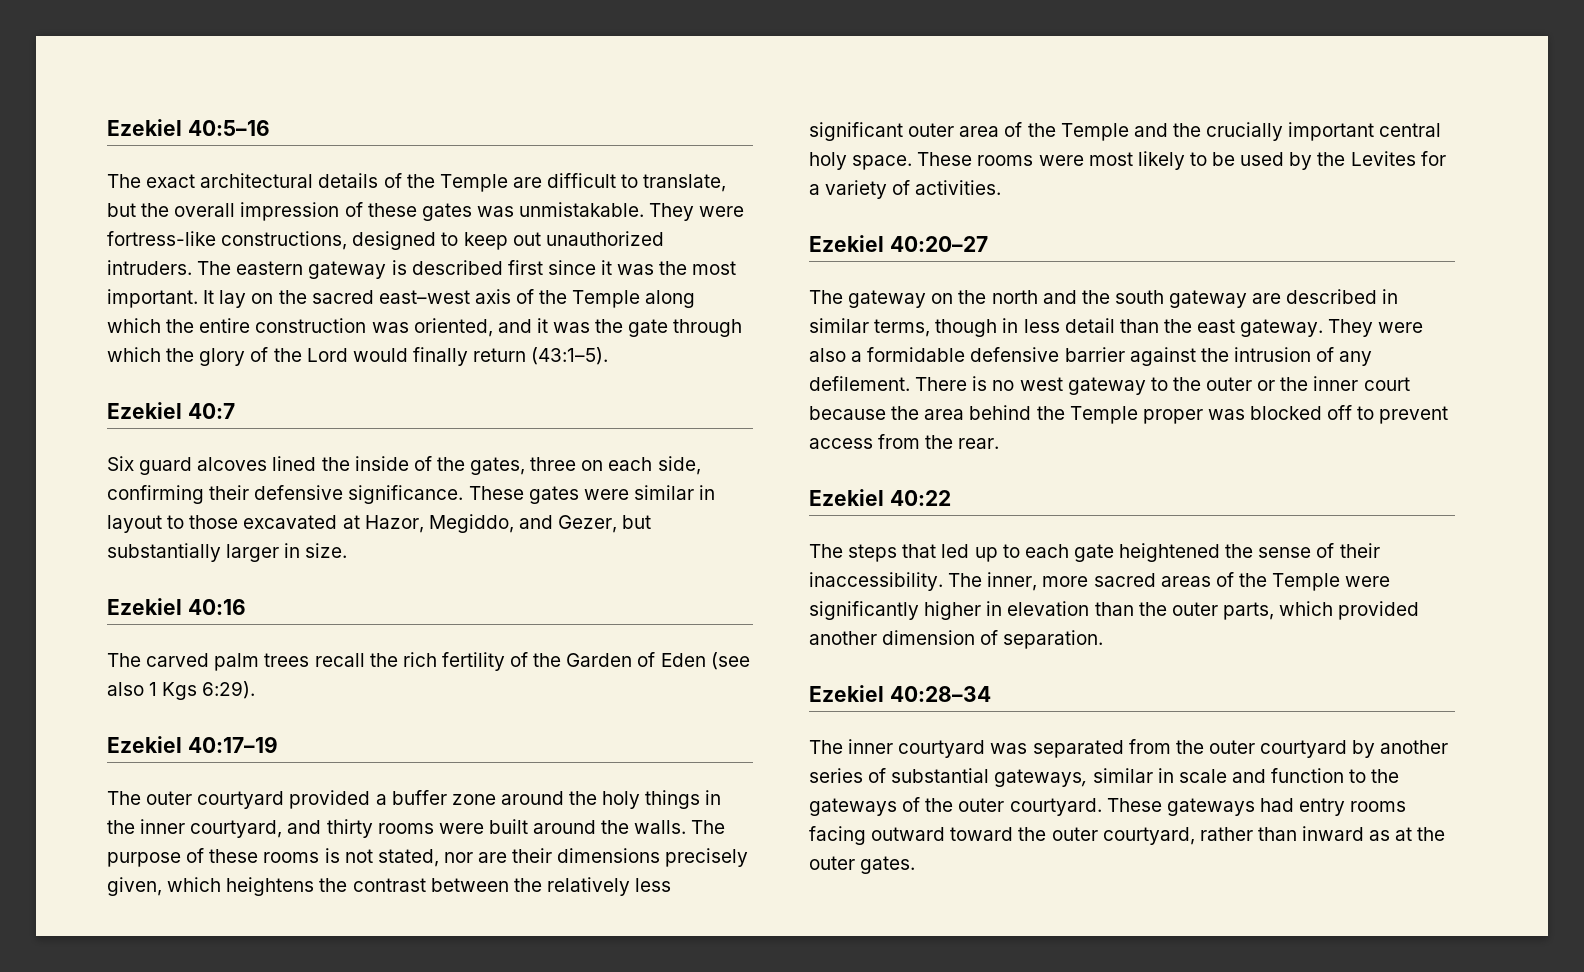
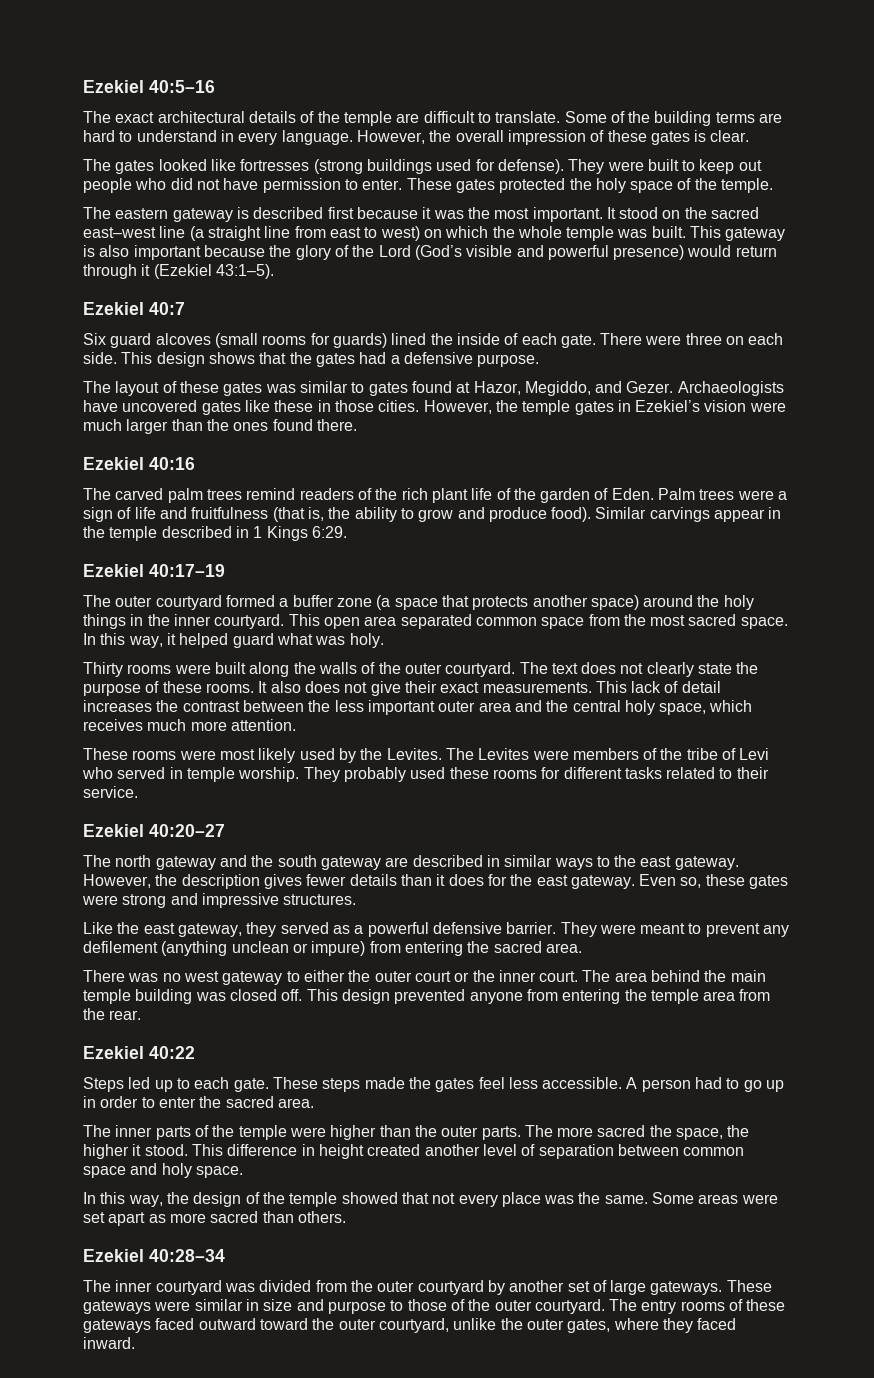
[439,174,508,192] Temple -> [343,111,392,126] temple
[643,174,727,192] [107,203,136,217] translate, but -> [495,111,783,126] [83,130,425,145] translate. Some of the building terms are hard to understand in every language. However,
[476,202,745,221] [107,231,664,250] [107,260,192,275] was unmistakable. They were fortress-like constructions, designed to keep out unauthorized intruders. -> [694,130,750,142] [83,159,762,174] [83,178,774,193] is clear. // The gates looked like fortresses (strong buildings used for defense). They were built to keep out people who did not have permission to enter. These gates protected the holy space of the temple. //
[547,260,596,275] since -> [356,207,418,219] because
[219,290,247,308] lay -> [619,207,659,219] stood
[474,289,696,308] [107,318,743,337] [107,347,161,362] axis of the Temple along which the entire construction was oriented, and it was the gate through which -> [159,226,786,241] [83,245,265,260] line (a straight line from east to west) on which the whole temple was built. This gateway is also important because
[352,347,609,366] would finally return (43:1–5). -> [414,245,777,260] [83,264,274,279] (God’s visible and powerful presence) would return through it (Ezekiel 43:1–5).
[272,456,701,475] [107,485,716,504] [107,514,652,533] [107,543,348,562] lined the inside of the gates, three on each side, confirming their defensive significance. These gates were similar in layout to those excavated at Hazor, Megiddo, and Gezer, but substantially larger in size. -> [214,333,784,348] [83,352,540,367] [83,381,784,396] [83,400,786,415] [83,419,357,434] (small rooms for guards) lined the inside of each gate. There were three on each side. This design shows that the gates had a defensive purpose. // The layout of these gates was similar to gates found at Hazor, Megiddo, and Gezer. Archaeologists have uncovered gates like these in those cities. However, the temple gates in Ezekiel’s vision were much larger than the ones found there.
[314,652,750,671] [107,681,256,700] recall the rich fertility of the Garden of Eden (see also 1 Kgs 6:29). -> [246,488,788,503] [83,507,782,522] [83,526,347,541] remind readers of the rich plant life of the garden of Eden. Palm trees were a sign of life and fruitfulness (that is, the ability to grow and produce food). Similar carvings appear in the temple described in 1 Kings 6:29.
[289,790,371,809] provided -> [225,595,275,607] formed
(496, 799) none -> [376,595,639,610] (a space that protects another space)
[190,819,726,838] [107,848,749,867] [107,877,672,896] [809,122,1442,141] [809,152,913,170] courtyard, and thirty rooms were built around the walls. The purpose of these rooms is not stated, nor are their dimensions precisely given, which heightens the contrast between the relatively less significant outer area of the Temple and the crucially important central holy space. -> [214,614,788,629] [83,633,384,648] [83,662,759,677] [83,681,721,696] [83,700,753,715] [83,719,296,731] courtyard. This open area separated common space from the most sacred space. In this way, it helped guard what was holy. // Thirty rooms were built along the walls of the outer courtyard. The text does not clearly state the purpose of these rooms. It also does not give their exact measurements. This lack of detail increases the contrast between the less important outer area and the central holy space, which receives much more attention. //
[1189,152,1236,166] to be -> (296, 755) none
[1350,151,1446,166] [809,180,1002,199] Levites for a variety of activities. -> [386,748,770,760] [82,767,769,782] [83,786,138,798] Levites. The Levites were members of the tribe of Levi who served in temple worship. They probably used these rooms for different tasks related to their service.
[848,290,1038,308] gateway on the north -> [115,855,216,870] north gateway
[874,318,1424,337] [809,347,1373,366] [809,376,988,391] terms, though in less detail than the east gateway. They were also a formidable defensive barrier against the intrusion of any defilement. There is -> [554,855,739,870] [83,874,789,889] [82,893,357,908] [83,922,790,937] [83,941,582,956] [83,970,159,982] ways to the east gateway. However, the description gives fewer details than it does for the east gateway. Even so, these gates were strong and impressive structures. // Like the east gateway, they served as a powerful defensive barrier. They were meant to prevent any defilement (anything unclean or impure) from entering the sacred area. // There was
[1172,377,1253,391] the outer -> [303,970,451,982] either the outer court
[1363,377,1410,391] [809,405,1449,424] [809,438,873,449] court because the area behind the Temple proper was blocked off to prevent access -> [539,970,766,982] [83,989,736,1004] court. The area behind the main temple building was closed off. This design prevented anyone from entering the temple area
[809,544,937,562] The steps that -> [83,1077,124,1092] Steps
[1073,543,1380,562] [809,572,1391,591] [809,601,1420,620] [809,630,1104,649] gate heightened the sense of their inaccessibility. The inner, more sacred areas of the Temple were significantly higher in elevation than the outer parts, which provided another dimension of separation. -> [233,1077,785,1092] [83,1096,314,1108] [83,1125,750,1140] [83,1144,745,1159] [83,1163,243,1178] [83,1192,778,1207] [83,1211,346,1226] gate. These steps made the gates feel less accessible. A person had to go up in order to enter the sacred area. // The inner parts of the temple were higher than the outer parts. The more sacred the space, the higher it stood. This difference in height created another level of separation between common space and holy space. // In this way, the design of the temple showed that not every place was the same. Some areas were set apart as more sacred than others.
[1032,740,1124,758] separated -> [259,1280,312,1292] divided
[809,768,1400,787] [809,797,1407,816] [809,826,866,845] series of substantial gateways, similar in scale and function to the gateways of the outer courtyard. These gateways had entry rooms facing -> [567,1280,772,1295] [83,1299,786,1314] [83,1318,195,1333] set of large gateways. These gateways were similar in size and purpose to those of the outer courtyard. The entry rooms of these gateways faced
[1199,826,1446,841] [809,856,916,874] rather than inward as at the outer gates. -> [453,1318,737,1333] [83,1337,135,1349] unlike the outer gates, where they faced inward.

